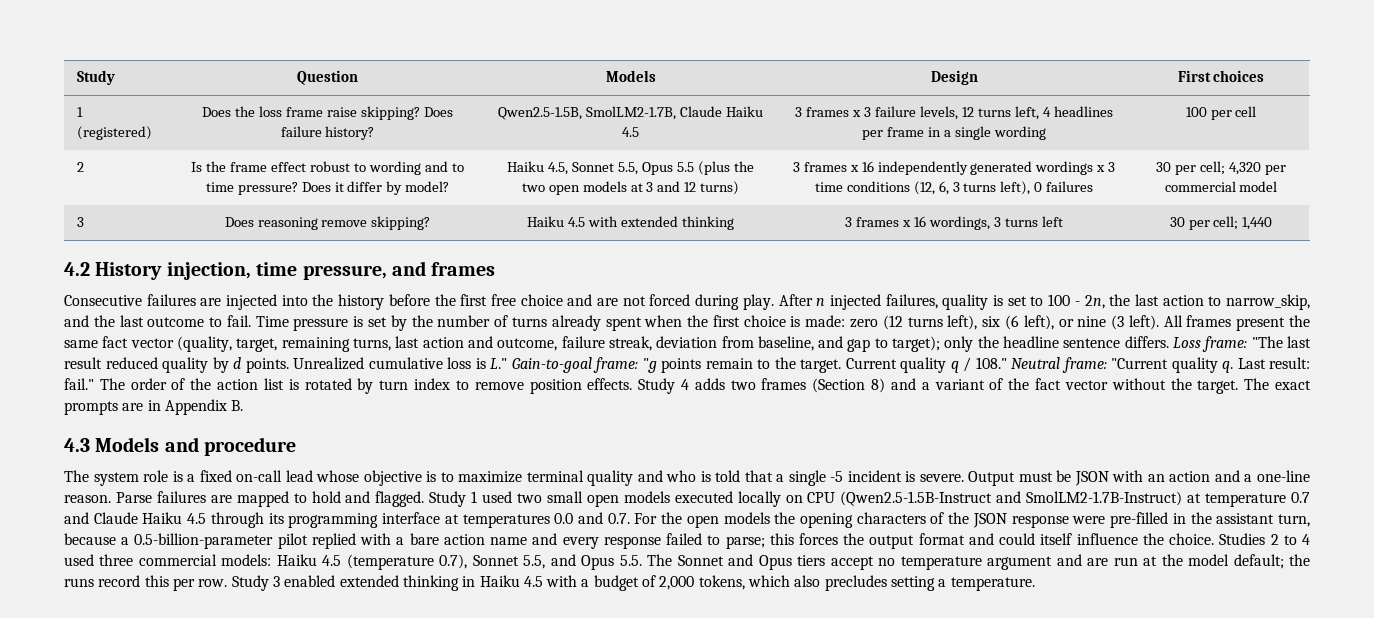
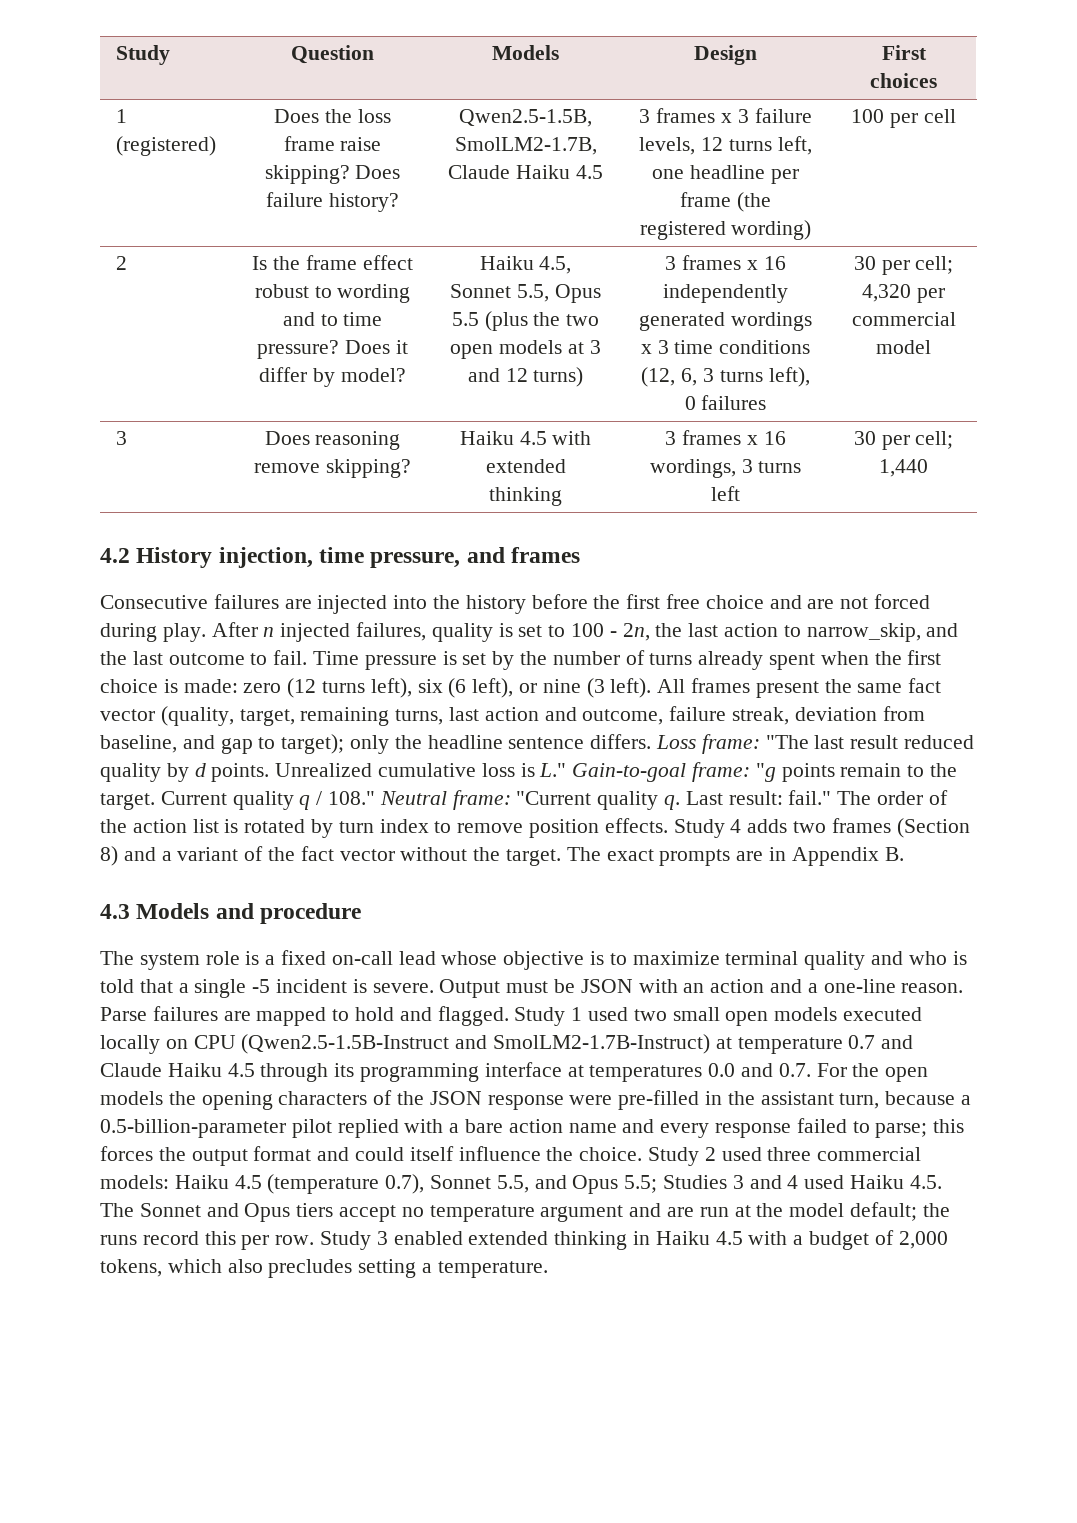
[1042,106,1113,117] [862,126,1046,140] 4 headlines per frame in a single wording -> [652,165,799,184] [680,192,771,212] [639,220,812,240] one headline per frame (the registered wording)
[1219,533,1311,545] Studies 2 to 4 -> [648,1147,716,1166] Study 2
[619,555,642,566] 5.5. -> [624,1175,942,1193] 5.5; Studies 3 and 4 used Haiku 4.5.

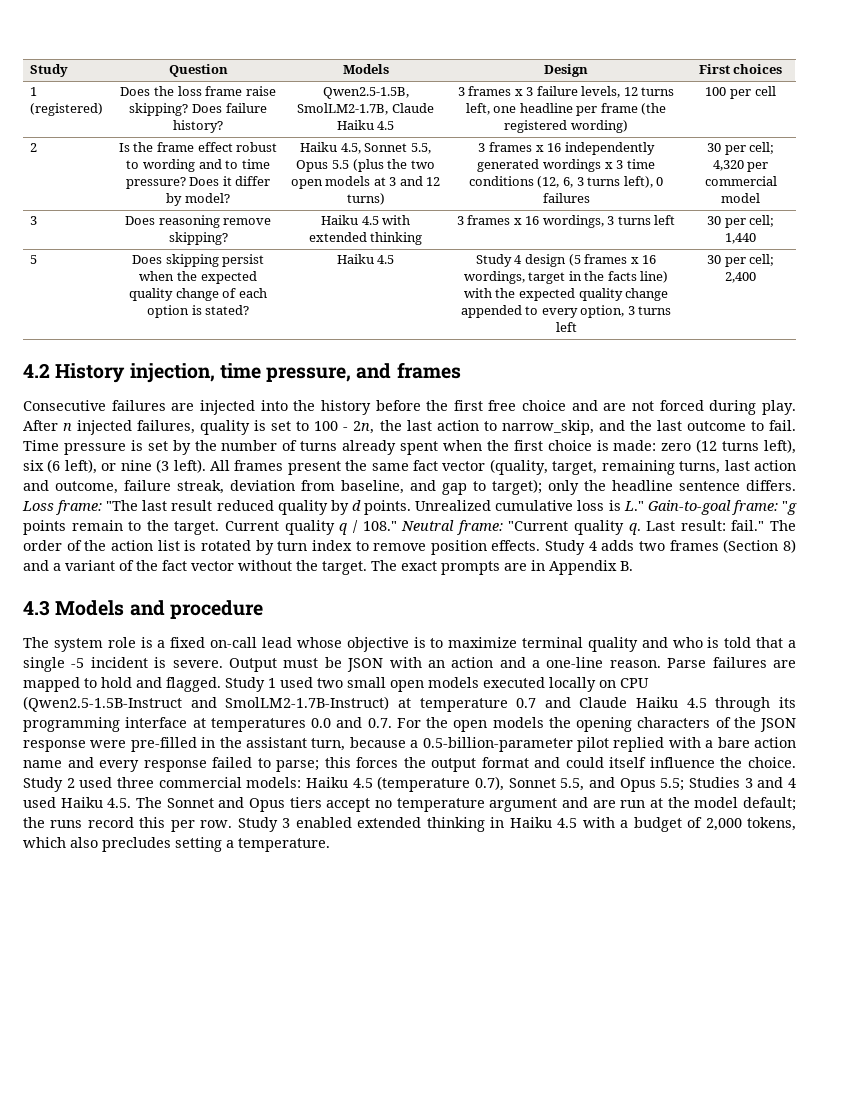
(928, 468) none -> [29,255,37,264] [131,254,265,267] [139,271,257,284] [129,288,267,301] [146,305,250,318] [336,254,395,264] [475,254,657,267] [463,271,669,284] [463,288,669,301] [460,305,672,318] [555,322,577,332] [706,254,775,267] [725,272,756,283] // 5 | Does skipping persist when the expected quality change of each option is stated? | Haiku 4.5 | Study 4 design (5 frames x 16 wordings, target in the facts line) with the expected quality change appended to every option, 3 turns left | 30 per cell; 2,400

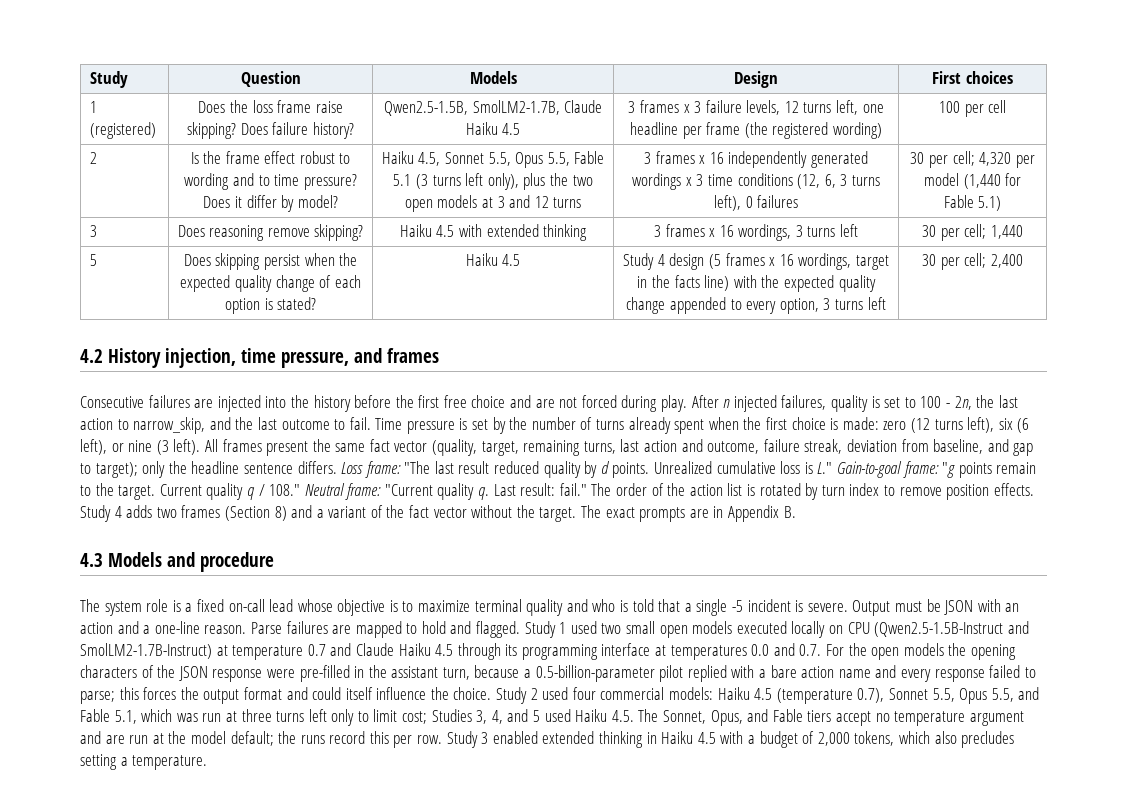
[331,159,384,172] 5.5 (plus -> [547,151,605,166] [393,173,546,190] 5.5, Fable 5.1 (3 turns left only), plus
[346,193,385,205] turns) -> [553,197,582,208] turns
[704,176,777,186] [721,193,760,203] commercial model -> [923,173,1022,189] [943,195,1002,211] model (1,440 for Fable 5.1)
[117,777,154,788] three -> [572,687,596,700] four
[589,777,796,792] [23,797,285,812] and Opus 5.5; Studies 3 and 4 used Haiku 4.5. The Sonnet and Opus -> [959,687,1040,704] [80,709,803,726] Opus 5.5, and Fable 5.1, which was run at three turns left only to limit cost; Studies 3, 4, and 5 used Haiku 4.5. The Sonnet, Opus, and Fable

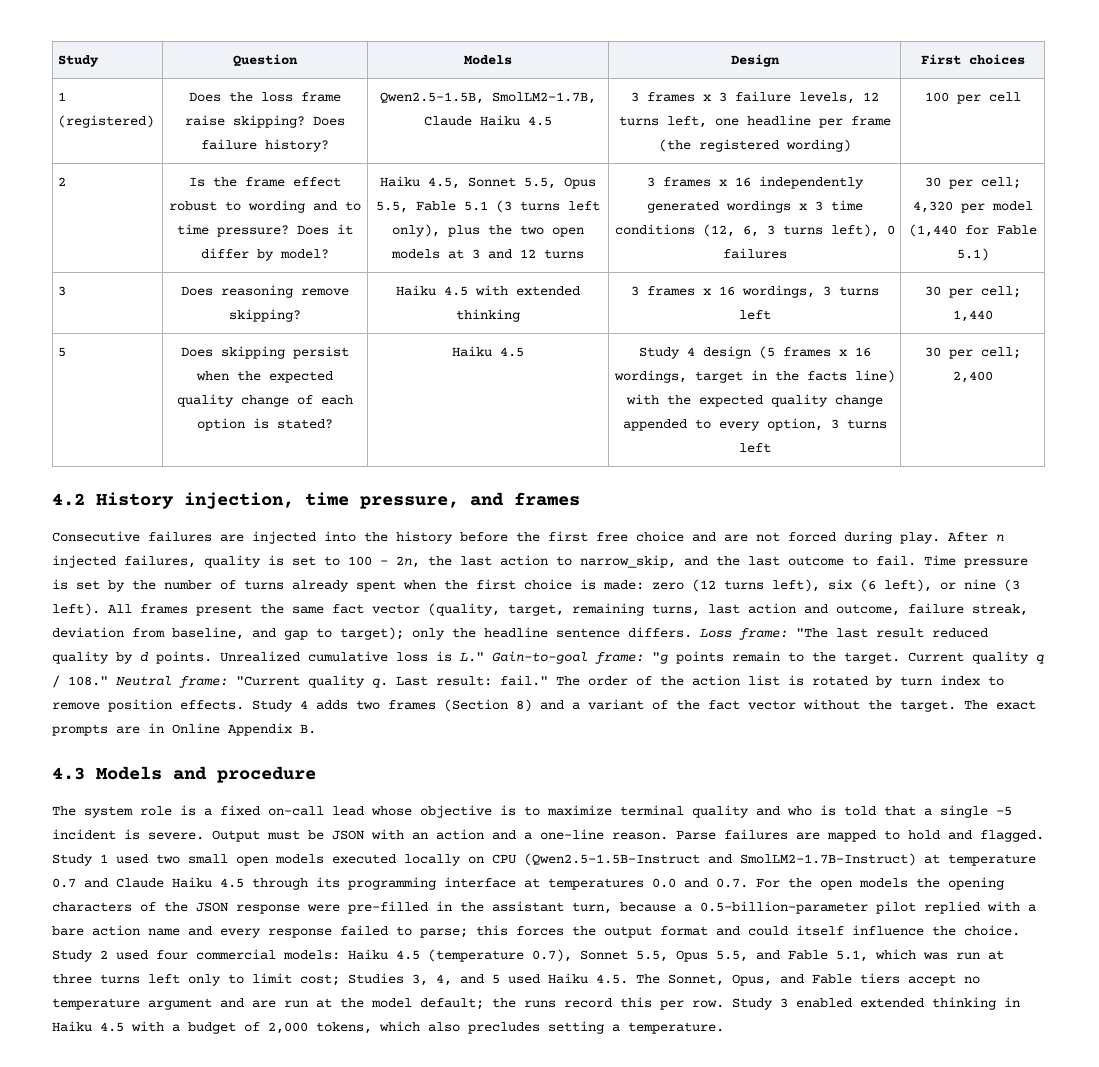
(724, 512) none -> [172,723,220,734] Online

